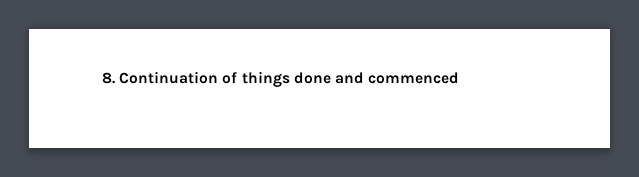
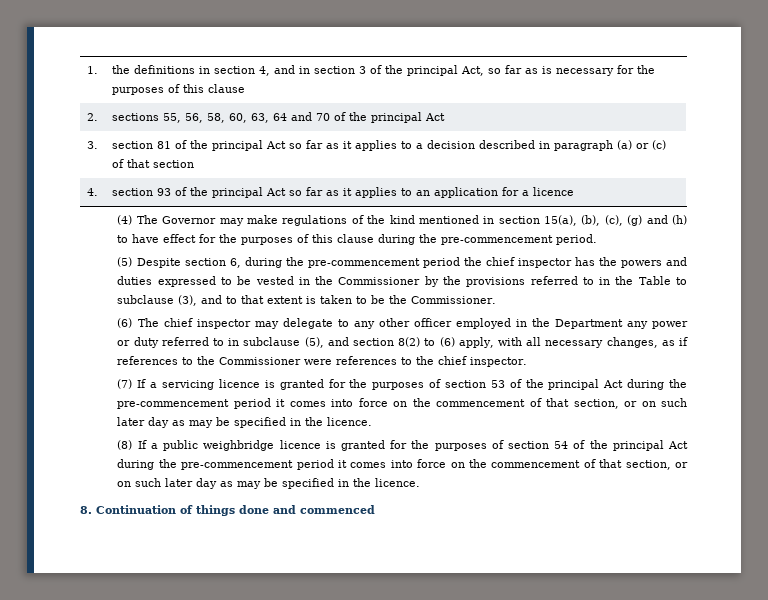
(102, 78) none -> [86,66,98,74] [111,65,655,76] [111,84,245,95] [86,113,98,121] [111,112,445,123] [86,141,98,149] [111,140,666,151] [111,159,194,168] [86,188,98,196] [111,187,574,198] [117,215,687,226] [117,234,598,245] [117,257,687,268] [117,276,687,287] [117,295,497,306] [117,318,688,329] [117,337,688,348] [117,356,528,367] [117,379,688,390] [117,398,687,409] [117,417,373,428] [117,440,689,451] [117,459,688,470] [117,478,421,489] 1. | the definitions in section 4, and in section 3 of the principal Act, so far as is necessary for the purposes of this clause // 2. | sections 55, 56, 58, 60, 63, 64 and 70 of the principal Act // 3. | section 81 of the principal Act so far as it applies to a decision described in paragraph (a) or (c) of that section // 4. | section 93 of the principal Act so far as it applies to an application for a licence // (4) The Governor may make regulations of the kind mentioned in section 15(a), (b), (c), (g) and (h) to have effect for the purposes of this clause during the pre-commencement period. // (5) Despite section 6, during the pre-commencement period the chief inspector has the powers and duties expressed to be vested in the Commissioner by the provisions referred to in the Table to subclause (3), and to that extent is taken to be the Commissioner. // (6) The chief inspector may delegate to any other officer employed in the Department any power or duty referred to in subclause (5), and section 8(2) to (6) apply, with all necessary changes, as if references to the Commissioner were references to the chief inspector. // (7) If a servicing licence is granted for the purposes of section 53 of the principal Act during the pre-commencement period it comes into force on the commencement of that section, or on such later day as may be specified in the licence. // (8) If a public weighbridge licence is granted for the purposes of section 54 of the principal Act during the pre-commencement period it comes into force on the commencement of that section, or on such later day as may be specified in the licence. //

